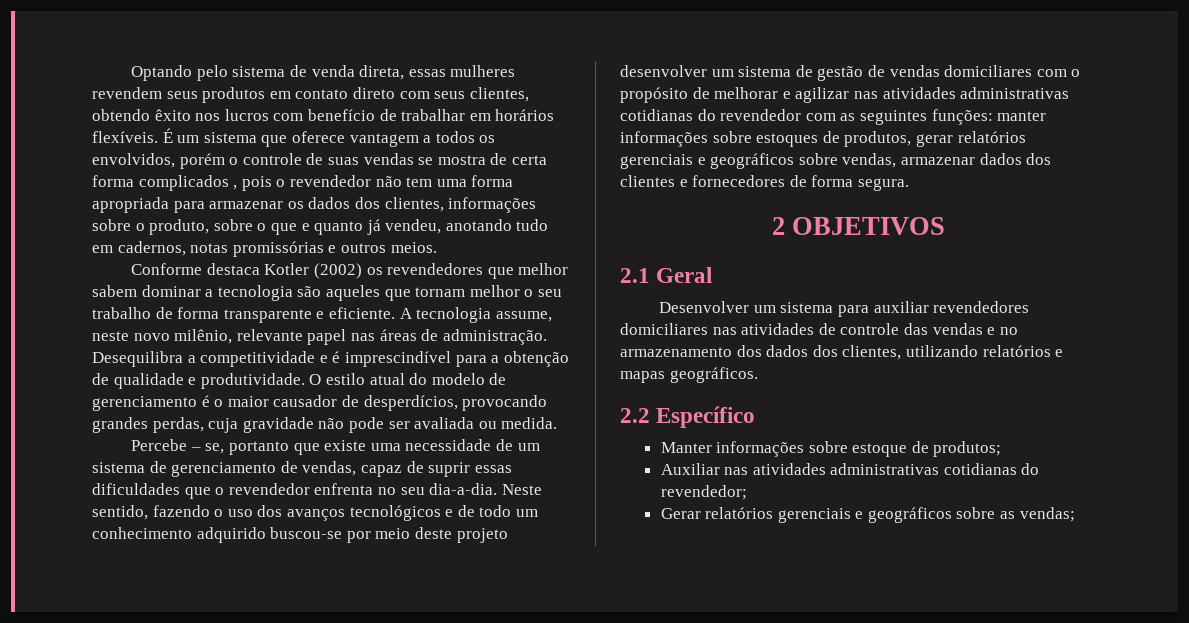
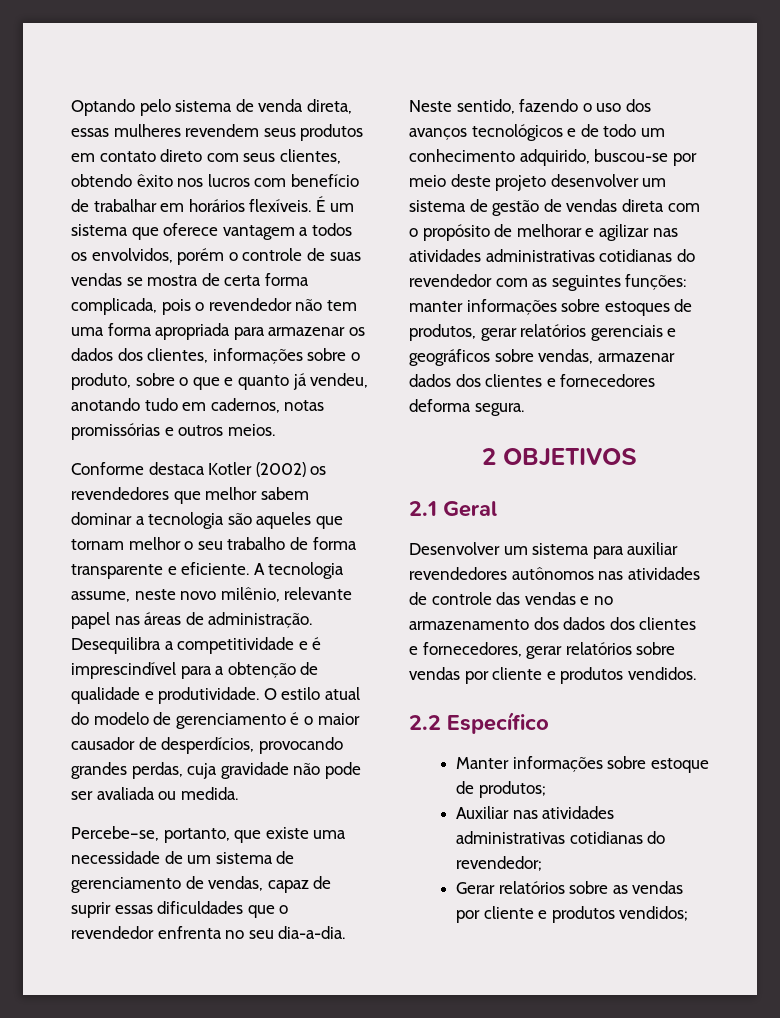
[138,175,238,191] complicados , -> [71,298,157,315] complicada,
[131,439,290,455] Percebe – se, portanto -> [71,826,230,843] Percebe–se, portanto,
[196,527,266,543] adquirido -> [519,149,590,166] adquirido,
[944,65,1033,77] domiciliares -> [621,199,664,212] direta
[789,175,854,187] de forma -> [409,399,471,412] deforma
[620,323,708,335] domiciliares -> [511,567,594,580] autônomos
[842,345,1064,360] [620,367,758,383] clientes, utilizando relatórios e mapas geográficos. -> [639,617,697,630] [409,642,676,659] [409,667,696,684] clientes e fornecedores, gerar relatórios sobre vendas por cliente e produtos vendidos.
[777,507,1075,523] gerenciais e geográficos sobre as vendas; -> [569,881,684,894] [456,906,689,923] sobre as vendas por cliente e produtos vendidos;

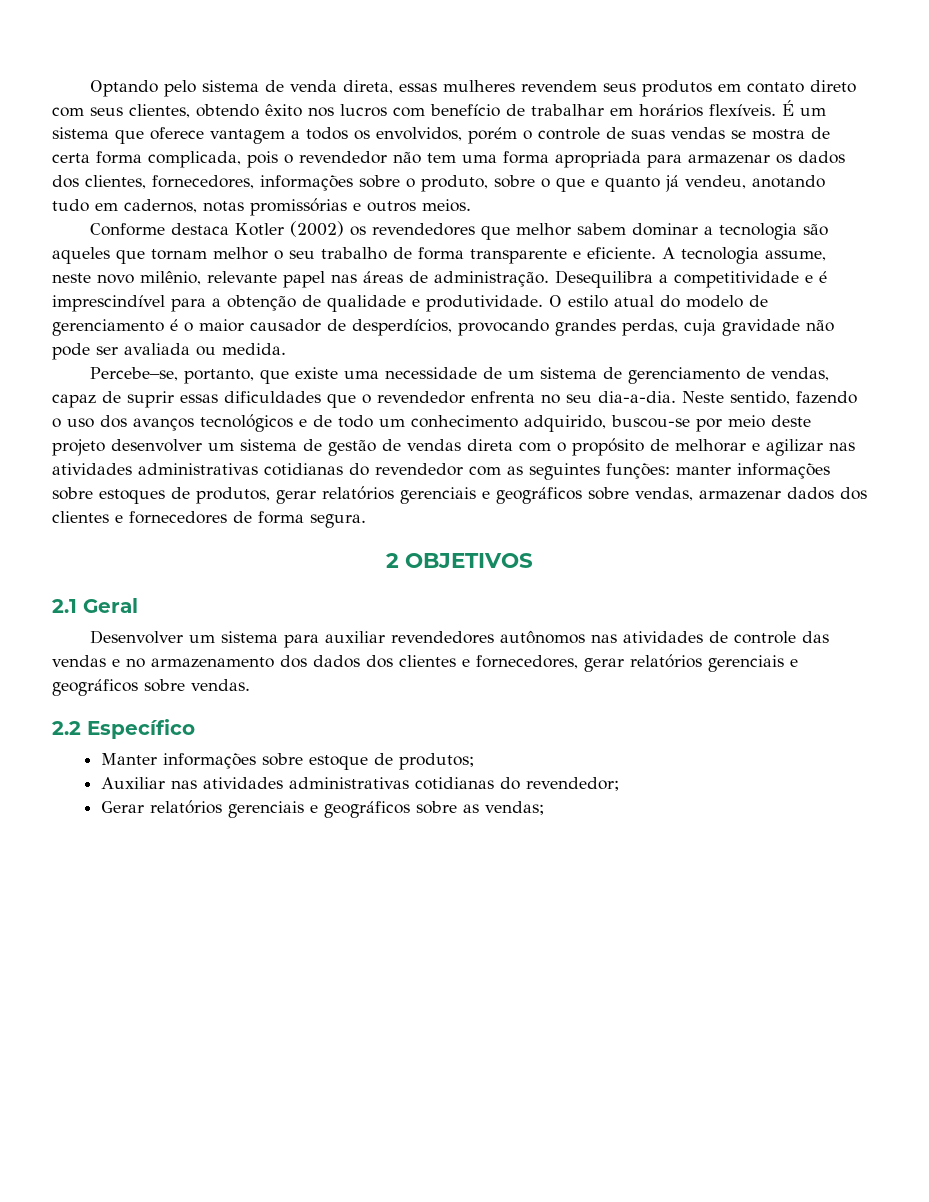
(209, 355) none -> [152,175,254,189] fornecedores,
[409,399,471,412] deforma -> [233,511,304,524] de forma
[636,642,676,655] [409,667,696,684] sobre vendas por cliente e produtos vendidos. -> [708,655,798,672] [52,679,250,696] gerenciais e geográficos sobre vendas.
[569,881,684,894] [456,906,689,923] sobre as vendas por cliente e produtos vendidos; -> [227,801,544,818] gerenciais e geográficos sobre as vendas;

